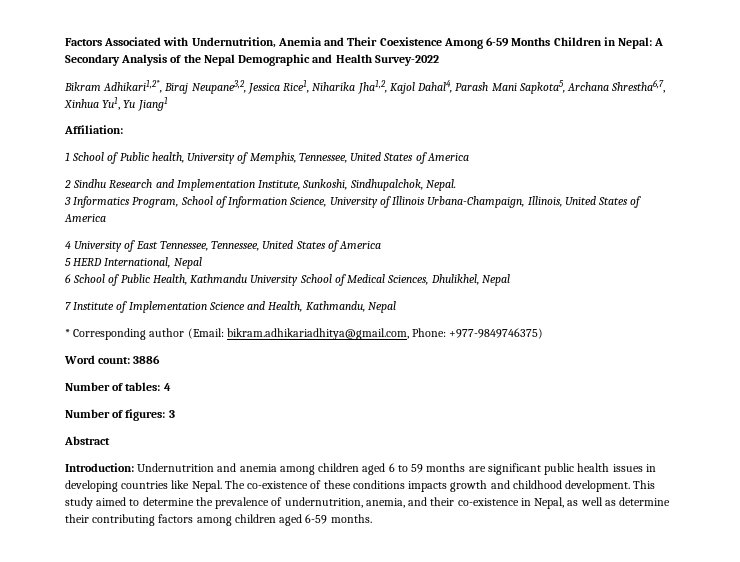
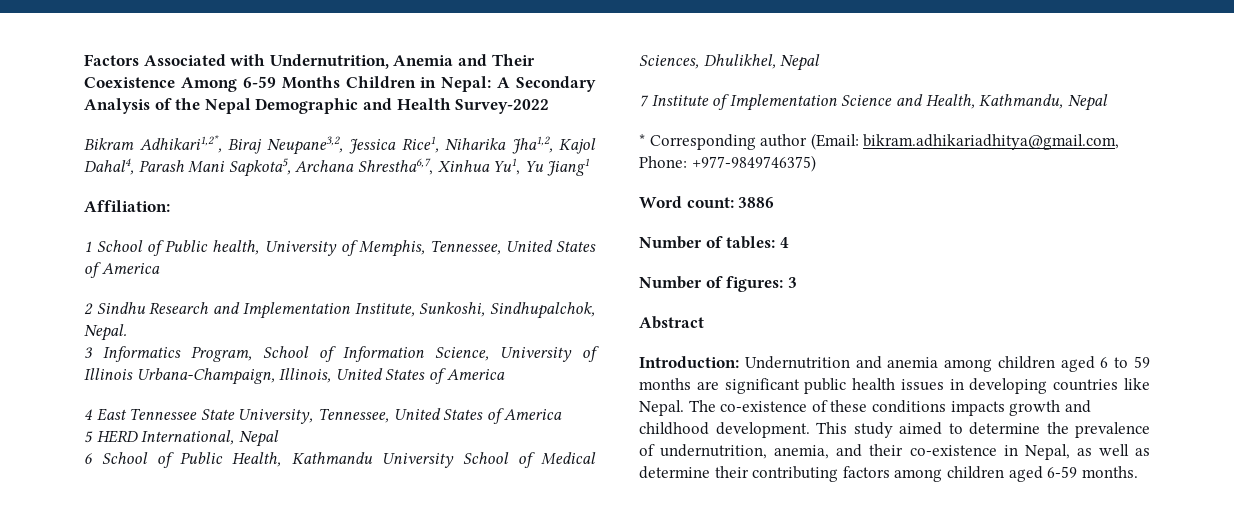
[74,240,208,252] University of East Tennessee, -> [96,408,314,424] East Tennessee State University,

